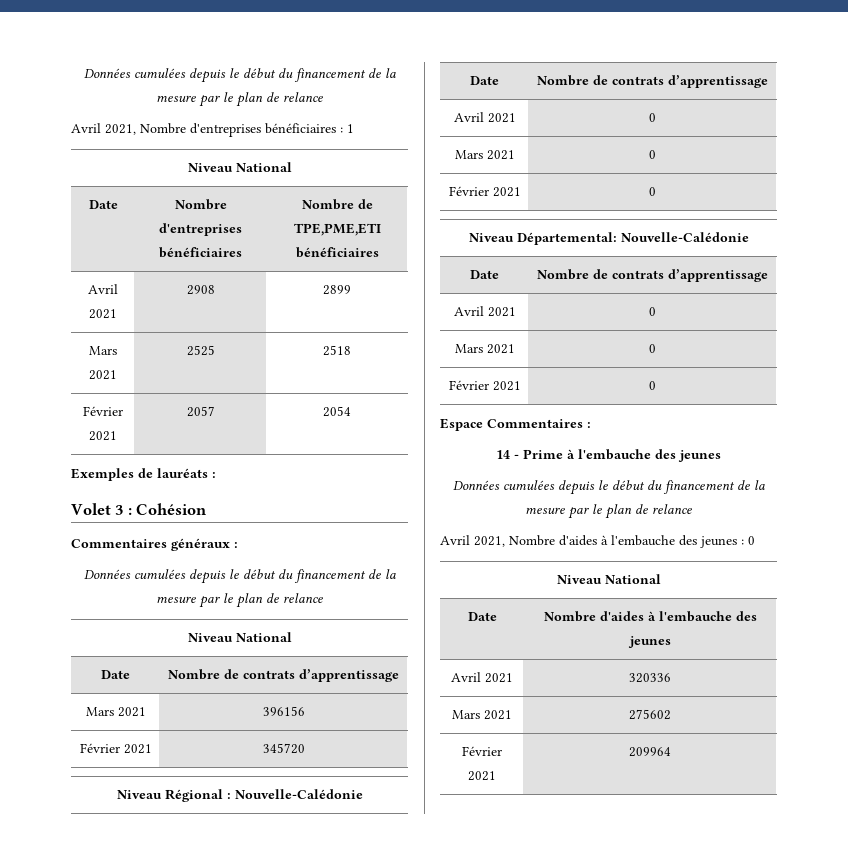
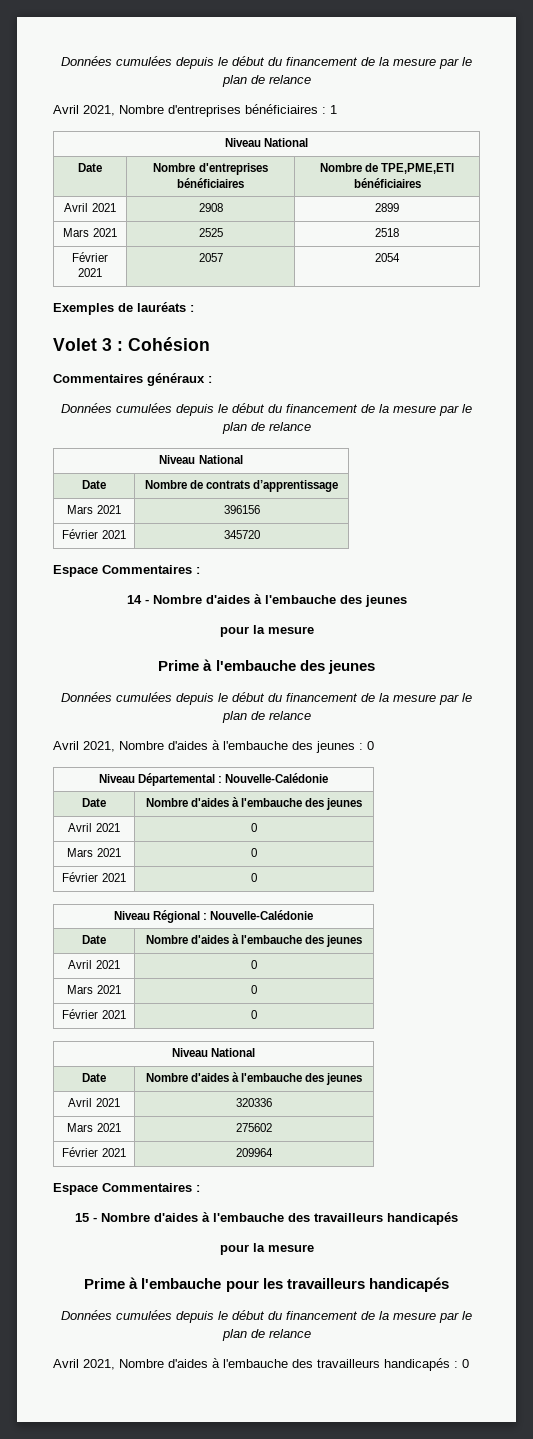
[116,789,363,802] [470,76,499,85] [537,75,768,88] [453,112,516,123] [649,113,656,122] [454,150,515,160] [649,150,656,159] [448,186,521,197] [649,187,656,196] [468,232,749,245] [470,270,499,279] [537,269,768,282] [453,306,516,317] [649,307,656,316] [454,344,515,354] [649,344,656,353] [448,380,521,391] [649,381,656,390] // Niveau Régional : Nouvelle-Calédonie // Date | Nombre de contrats d’apprentissage // Avril 2021 | 0 // Mars 2021 | 0 // Février 2021 | 0 // Niveau Départemental: Nouvelle-Calédonie // Date | Nombre de contrats d’apprentissage // Avril 2021 | 0 // Mars 2021 | 0 // Février 2021 | 0 -> (260, 534) none
(519, 456) none -> [152,594,407,607] [219,625,314,637] Nombre d'aides à l'embauche des jeunes // pour la mesure //
(755, 540) none -> [98,773,329,786] [82,798,106,807] [145,797,363,810] [68,823,120,832] [251,823,257,832] [67,848,121,857] [251,848,257,857] [62,872,126,882] [251,873,257,882] [113,910,314,923] [82,935,106,944] [145,934,363,947] [68,960,120,969] [251,960,257,969] [67,985,121,994] [251,985,257,994] [62,1009,126,1019] [251,1010,257,1019] // Niveau Départemental : Nouvelle-Calédonie // Date | Nombre d'aides à l'embauche des jeunes // Avril 2021 | 0 // Mars 2021 | 0 // Février 2021 | 0 // Niveau Régional : Nouvelle-Calédonie // Date | Nombre d'aides à l'embauche des jeunes // Avril 2021 | 0 // Mars 2021 | 0 // Février 2021 | 0
(671, 752) none -> [53,1183,200,1195] [75,1212,458,1225] [219,1243,314,1255] [84,1277,449,1292] [61,1310,472,1323] [221,1329,311,1341] [53,1358,469,1371] // Espace Commentaires : // 15 - Nombre d'aides à l'embauche des travailleurs handicapés // pour la mesure // Prime à l'embauche pour les travailleurs handicapés // Données cumulées depuis le début du financement de la mesure par le plan de relance // Avril 2021, Nombre d'aides à l'embauche des travailleurs handicapés : 0

